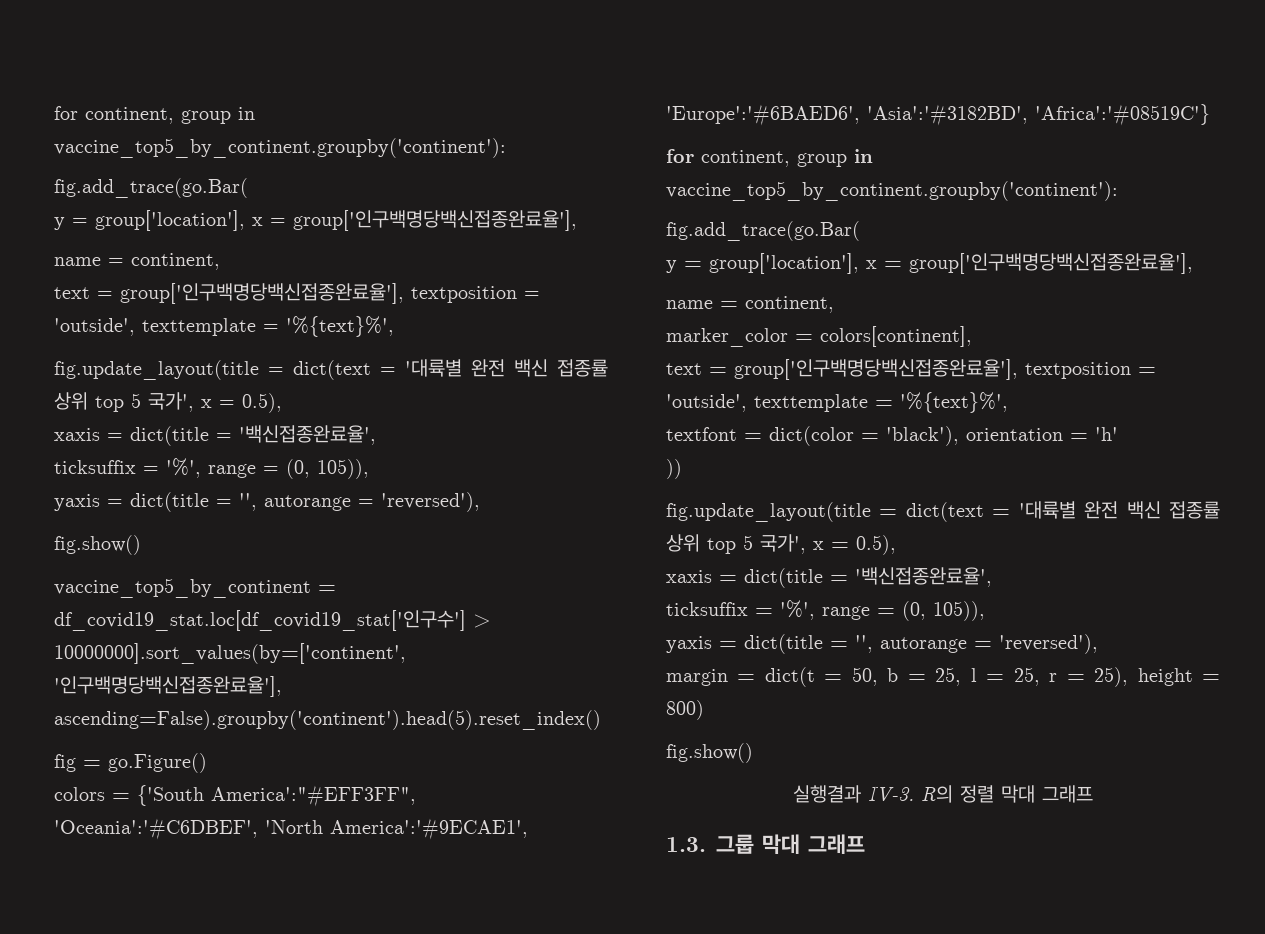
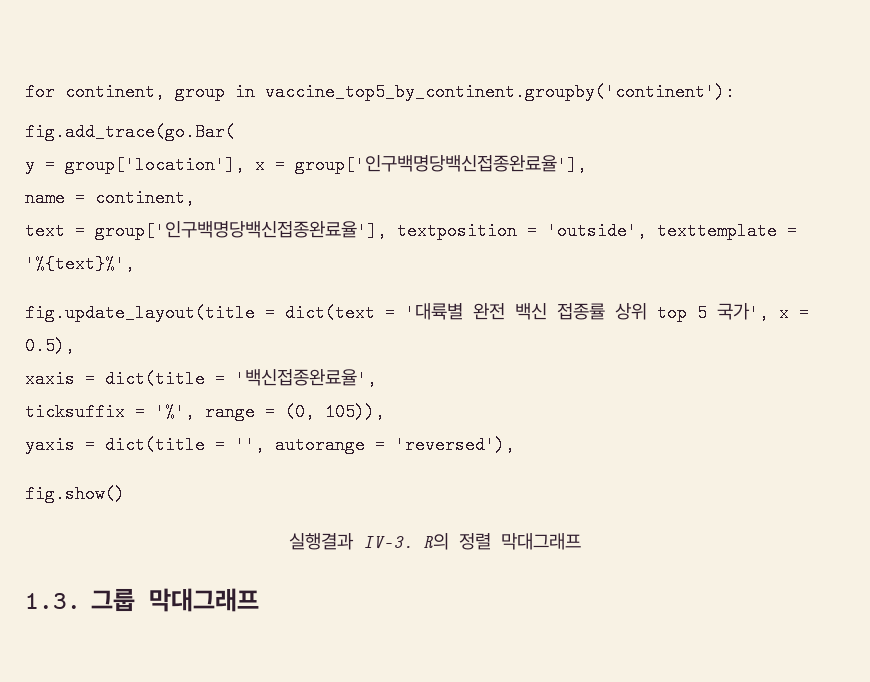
[54,578,336,598] [54,610,491,631] [54,643,406,664] [54,676,282,697] [54,710,601,730] [54,753,207,773] [54,785,416,807] [54,818,528,840] [666,104,1210,126] [666,149,873,167] [666,181,1118,201] [666,221,860,241] [666,253,1193,274] [666,296,834,313] [666,326,972,347] [666,359,1156,380] [666,392,1008,413] [666,426,1118,446] [666,459,682,479] [666,501,1220,522] [666,534,896,555] [666,567,992,588] [666,600,985,621] [666,634,1098,654] [666,667,1220,687] [666,700,704,720] [666,743,753,763] // vaccine_top5_by_continent = df_covid19_stat.loc[df_covid19_stat['인구수'] > 10000000].sort_values(by=['continent', '인구백명당백신접종완료율'], ascending=False).groupby('continent').head(5).reset_index() // fig = go.Figure() // colors = {'South America':"#EFF3FF", 'Oceania':'#C6DBEF', 'North America':'#9ECAE1', 'Europe':'#6BAED6', 'Asia':'#3182BD', 'Africa':'#08519C'} // for continent, group in vaccine_top5_by_continent.groupby('continent'): // fig.add_trace(go.Bar( // y = group['location'], x = group['인구백명당백신접종완료율'], // name = continent, // marker_color = colors[continent], // text = group['인구백명당백신접종완료율'], textposition = 'outside', texttemplate = '%{text}%', // textfont = dict(color = 'black'), orientation = 'h' // )) // fig.update_layout(title = dict(text = '대륙별 완전 백신 접종률 상위 top 5 국가', x = 0.5), // xaxis = dict(title = '백신접종완료율', // ticksuffix = '%', range = (0, 105)), // yaxis = dict(title = '', autorange = 'reversed'), // margin = dict(t = 50, b = 25, l = 25, r = 25), height = 800) // fig.show() -> (125, 494) none
[1001,785,1093,803] 막대 그래프 -> [501,533,581,550] 막대그래프
[762,834,865,854] 막대 그래프 -> [148,588,259,612] 막대그래프

